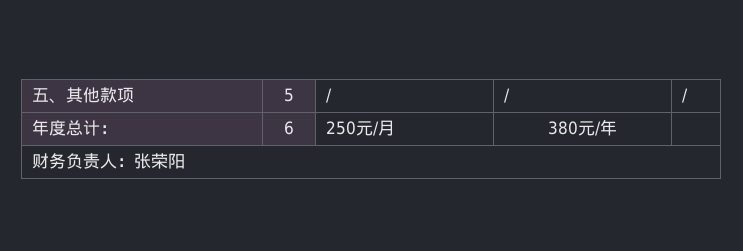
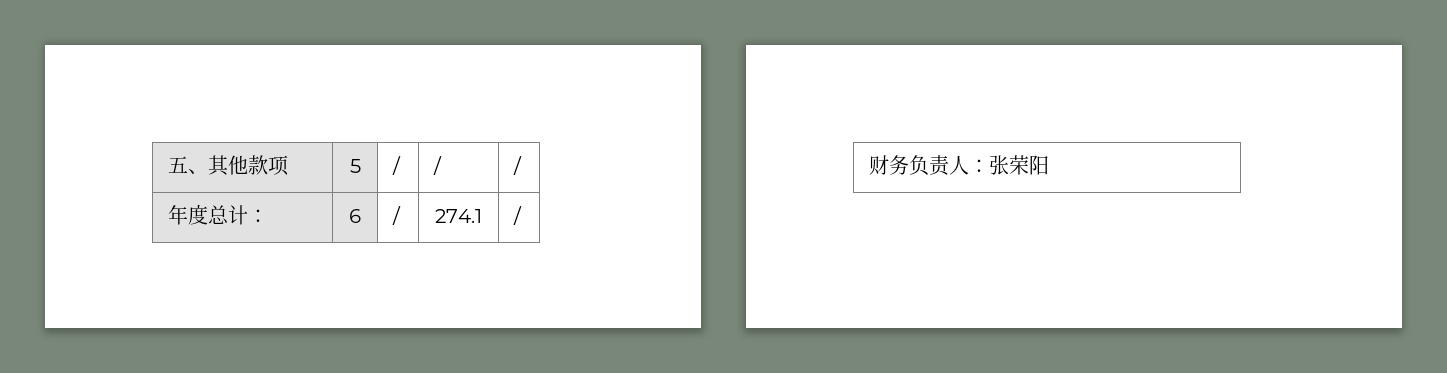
[325,120,395,136] [548,119,617,136] 250元/月 | 380元/年 | -> [391,206,401,225] [435,209,482,223] [512,206,522,225] / | 274.1 | /

